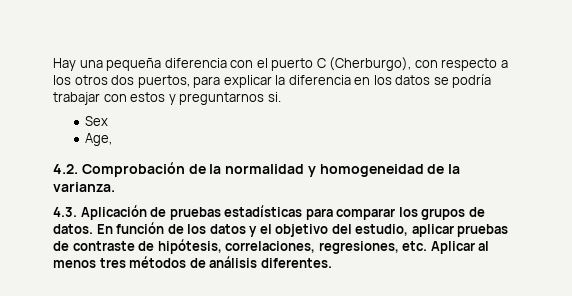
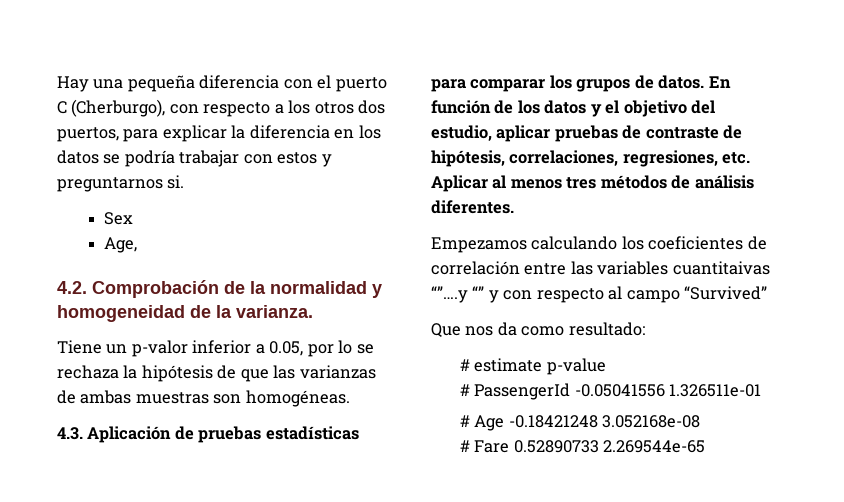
(115, 187) none -> [57,340,374,357] [57,365,376,382] [57,390,350,407] // Tiene un p-valor inferior a 0.05, por lo se rechaza la hipótesis de que las varianzas de ambas muestras son homogéneas.
(332, 263) none -> [431,236,767,253] [431,261,770,275] [431,286,768,303] [431,322,645,337] [459,358,606,375] [459,383,762,400] [459,415,701,431] [459,440,706,453] // Empezamos calculando los coeficientes de correlación entre las variables cuantitaivas “”….y “” y con respecto al campo “Survived” // Que nos da como resultado: // # estimate p-value // # PassengerId -0.05041556 1.326511e-01 // # Age -0.18421248 3.052168e-08 // # Fare 0.52890733 2.269544e-65

